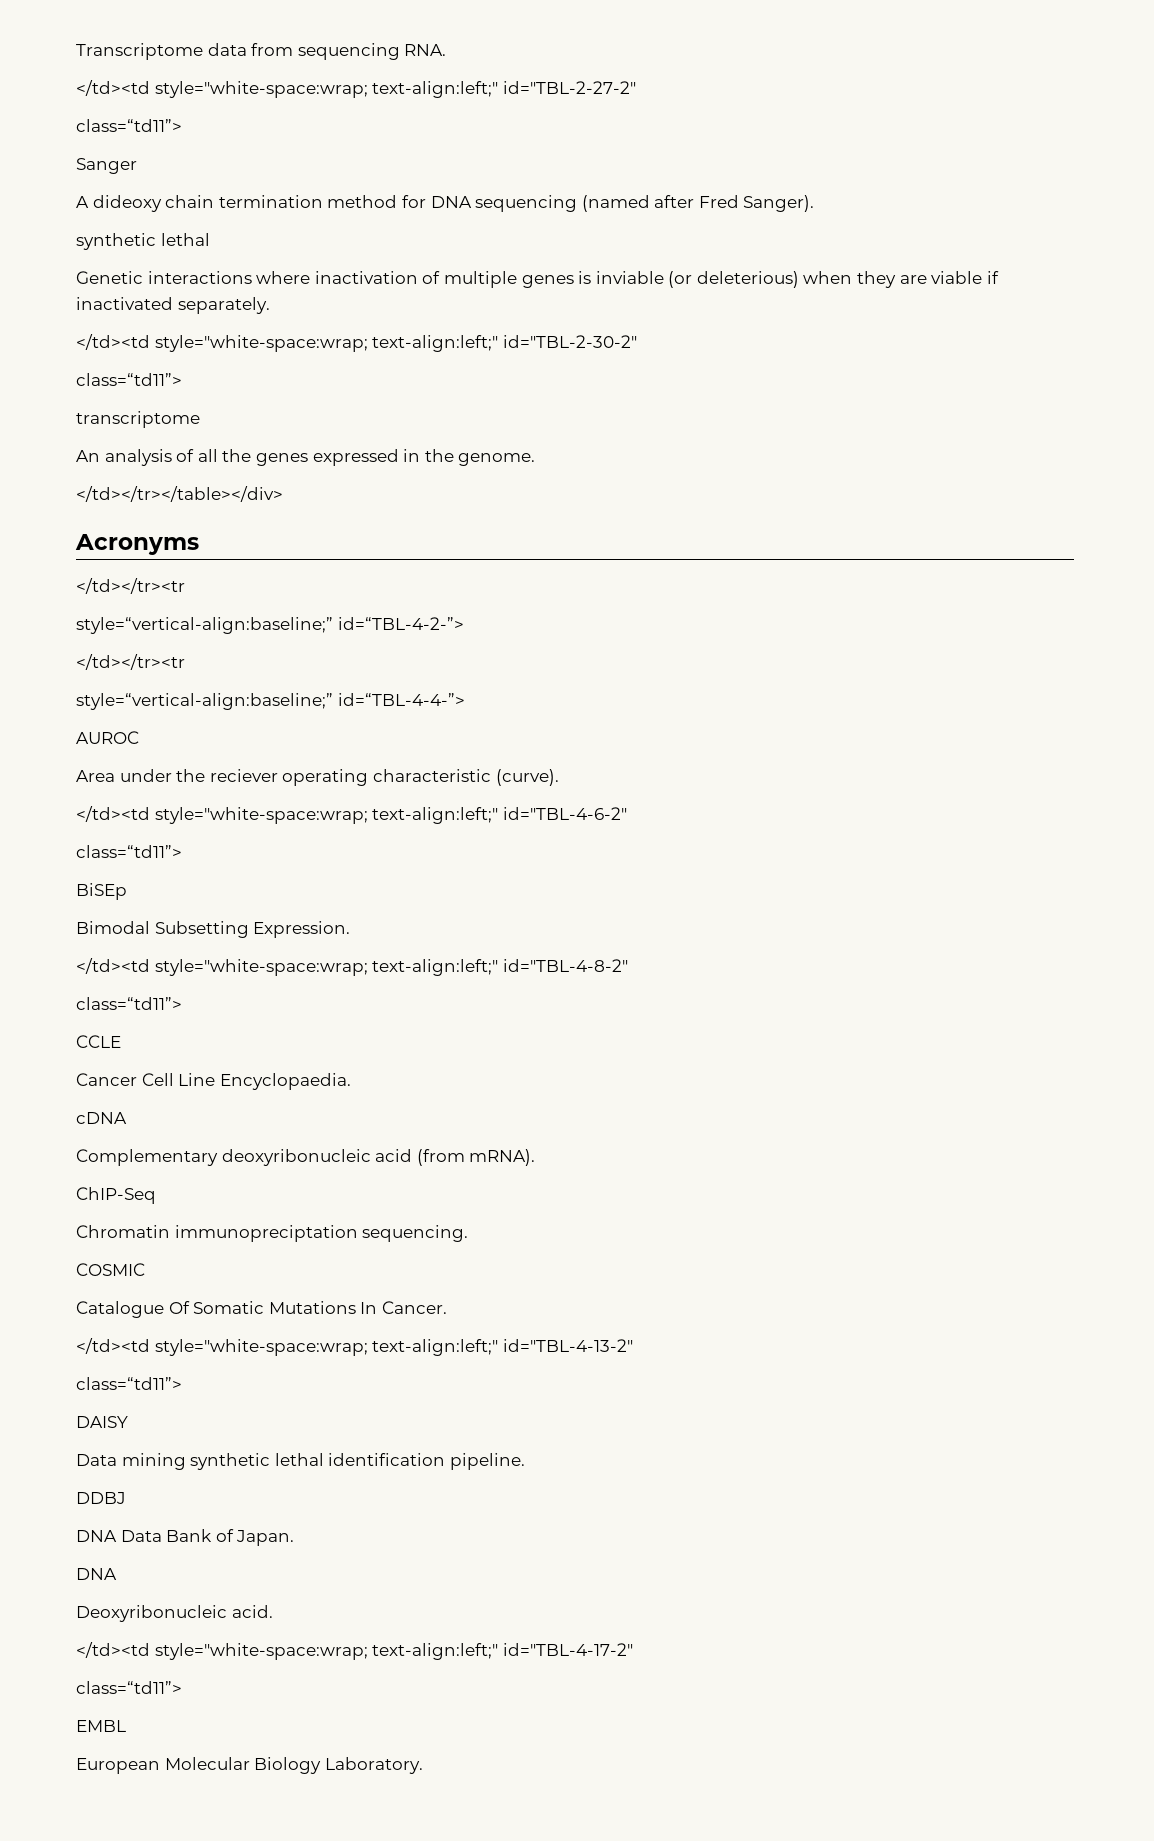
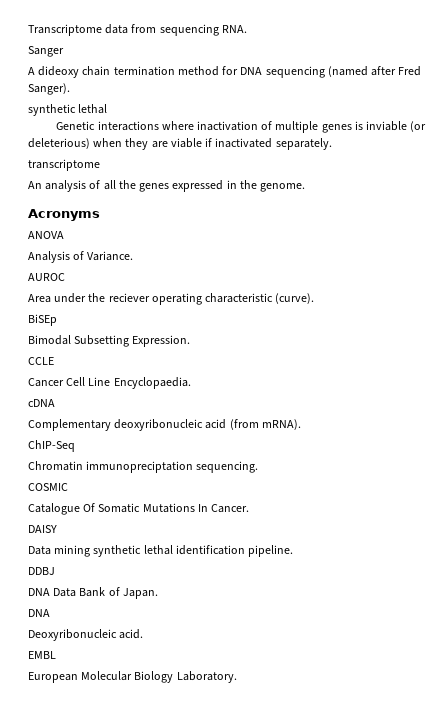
[76,80,636,98] [76,119,182,132] // </td><td style="white-space:wrap; text-align:left;" id="TBL-2-27-2" // class=“td11”> -> (247, 29) none
[76,334,637,352] [76,373,182,386] // </td><td style="white-space:wrap; text-align:left;" id="TBL-2-30-2" // class=“td11”> -> (332, 144) none
[76,486,283,502] // </td></tr></table></div> -> (306, 187) none
[76,578,185,594] [76,617,464,634] [76,654,185,670] [76,693,465,710] </td></tr><tr // style=“vertical-align:baseline;” id=“TBL-4-2-”> // </td></tr><tr // style=“vertical-align:baseline;” id=“TBL-4-4-”> -> [28,231,64,239] [28,251,134,263] ANOVA // Analysis of Variance.
[76,806,627,824] [76,845,182,858] // </td><td style="white-space:wrap; text-align:left;" id="TBL-4-6-2" // class=“td11”> -> (315, 298) none
[76,958,628,976] [76,997,182,1010] // </td><td style="white-space:wrap; text-align:left;" id="TBL-4-8-2" // class=“td11”> -> (191, 341) none
[76,1338,633,1356] [76,1377,182,1390] // </td><td style="white-space:wrap; text-align:left;" id="TBL-4-13-2" // class=“td11”> -> (250, 508) none
[76,1642,633,1660] [76,1681,182,1694] // </td><td style="white-space:wrap; text-align:left;" id="TBL-4-17-2" // class=“td11”> -> (144, 634) none

